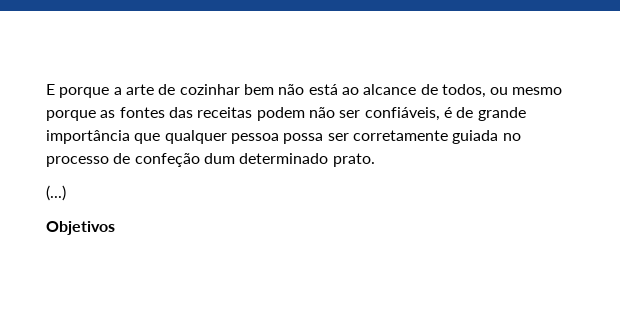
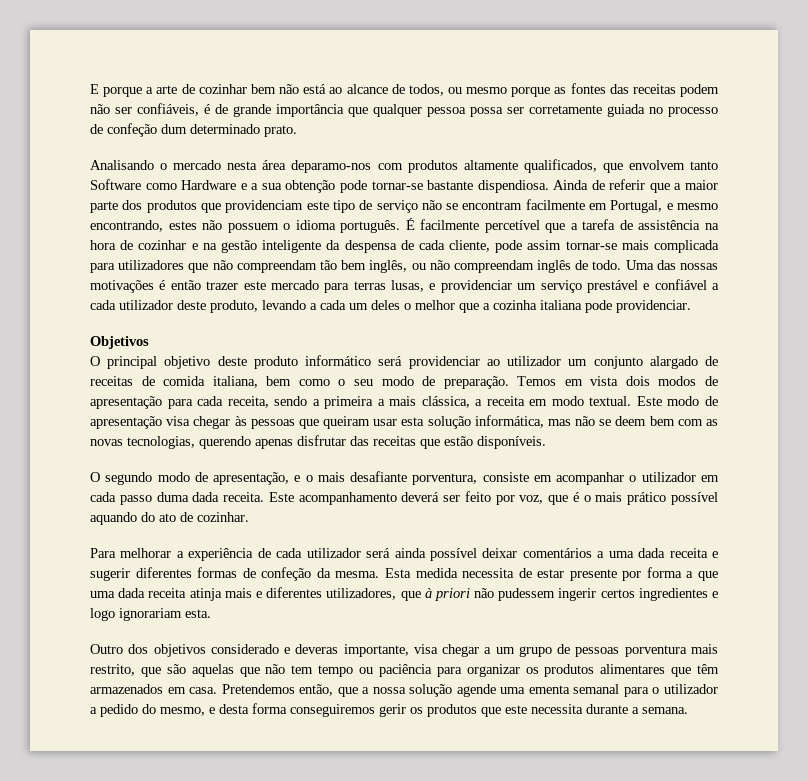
[46,185,66,201] [46,221,115,235] (...) // Objetivos -> [90,159,718,173] [90,179,718,193] [90,199,718,213] [90,218,719,233] [90,240,719,253] [90,260,718,273] [90,279,719,293] [90,300,691,313] [90,336,149,349] [90,355,718,369] [90,376,718,389] [90,396,718,409] [90,415,718,429] [90,435,546,449] [90,471,719,485] [90,491,718,505] [90,512,249,525] [90,548,718,561] [90,567,718,581] [90,587,718,601] [90,608,211,621] [90,644,718,657] [90,664,719,677] [90,684,718,697] [90,703,688,717] Analisando o mercado nesta área deparamo-nos com produtos altamente qualificados, que envolvem tanto Software como Hardware e a sua obtenção pode tornar-se bastante dispendiosa. Ainda de referir que a maior parte dos produtos que providenciam este tipo de serviço não se encontram facilmente em Portugal, e mesmo encontrando, estes não possuem o idioma português. É facilmente percetível que a tarefa de assistência na hora de cozinhar e na gestão inteligente da despensa de cada cliente, pode assim tornar-se mais complicada para utilizadores que não compreendam tão bem inglês, ou não compreendam inglês de todo. Uma das nossas motivações é então trazer este mercado para terras lusas, e providenciar um serviço prestável e confiável a cada utilizador deste produto, levando a cada um deles o melhor que a cozinha italiana pode providenciar. // Objetivos // O principal objetivo deste produto informático será providenciar ao utilizador um conjunto alargado de receitas de comida italiana, bem como o seu modo de preparação. Temos em vista dois modos de apresentação para cada receita, sendo a primeira a mais clássica, a receita em modo textual. Este modo de apresentação visa chegar às pessoas que queiram usar esta solução informática, mas não se deem bem com as novas tecnologias, querendo apenas disfrutar das receitas que estão disponíveis. // O segundo modo de apresentação, e o mais desafiante porventura, consiste em acompanhar o utilizador em cada passo duma dada receita. Este acompanhamento deverá ser feito por voz, que é o mais prático possível aquando do ato de cozinhar. // Para melhorar a experiência de cada utilizador será ainda possível deixar comentários a uma dada receita e sugerir diferentes formas de confeção da mesma. Esta medida necessita de estar presente por forma a que uma dada receita atinja mais e diferentes utilizadores, que à priori não pudessem ingerir certos ingredientes e logo ignorariam esta. // Outro dos objetivos considerado e deveras importante, visa chegar a um grupo de pessoas porventura mais restrito, que são aquelas que não tem tempo ou paciência para organizar os produtos alimentares que têm armazenados em casa. Pretendemos então, que a nossa solução agende uma ementa semanal para o utilizador a pedido do mesmo, e desta forma conseguiremos gerir os produtos que este necessita durante a semana.

